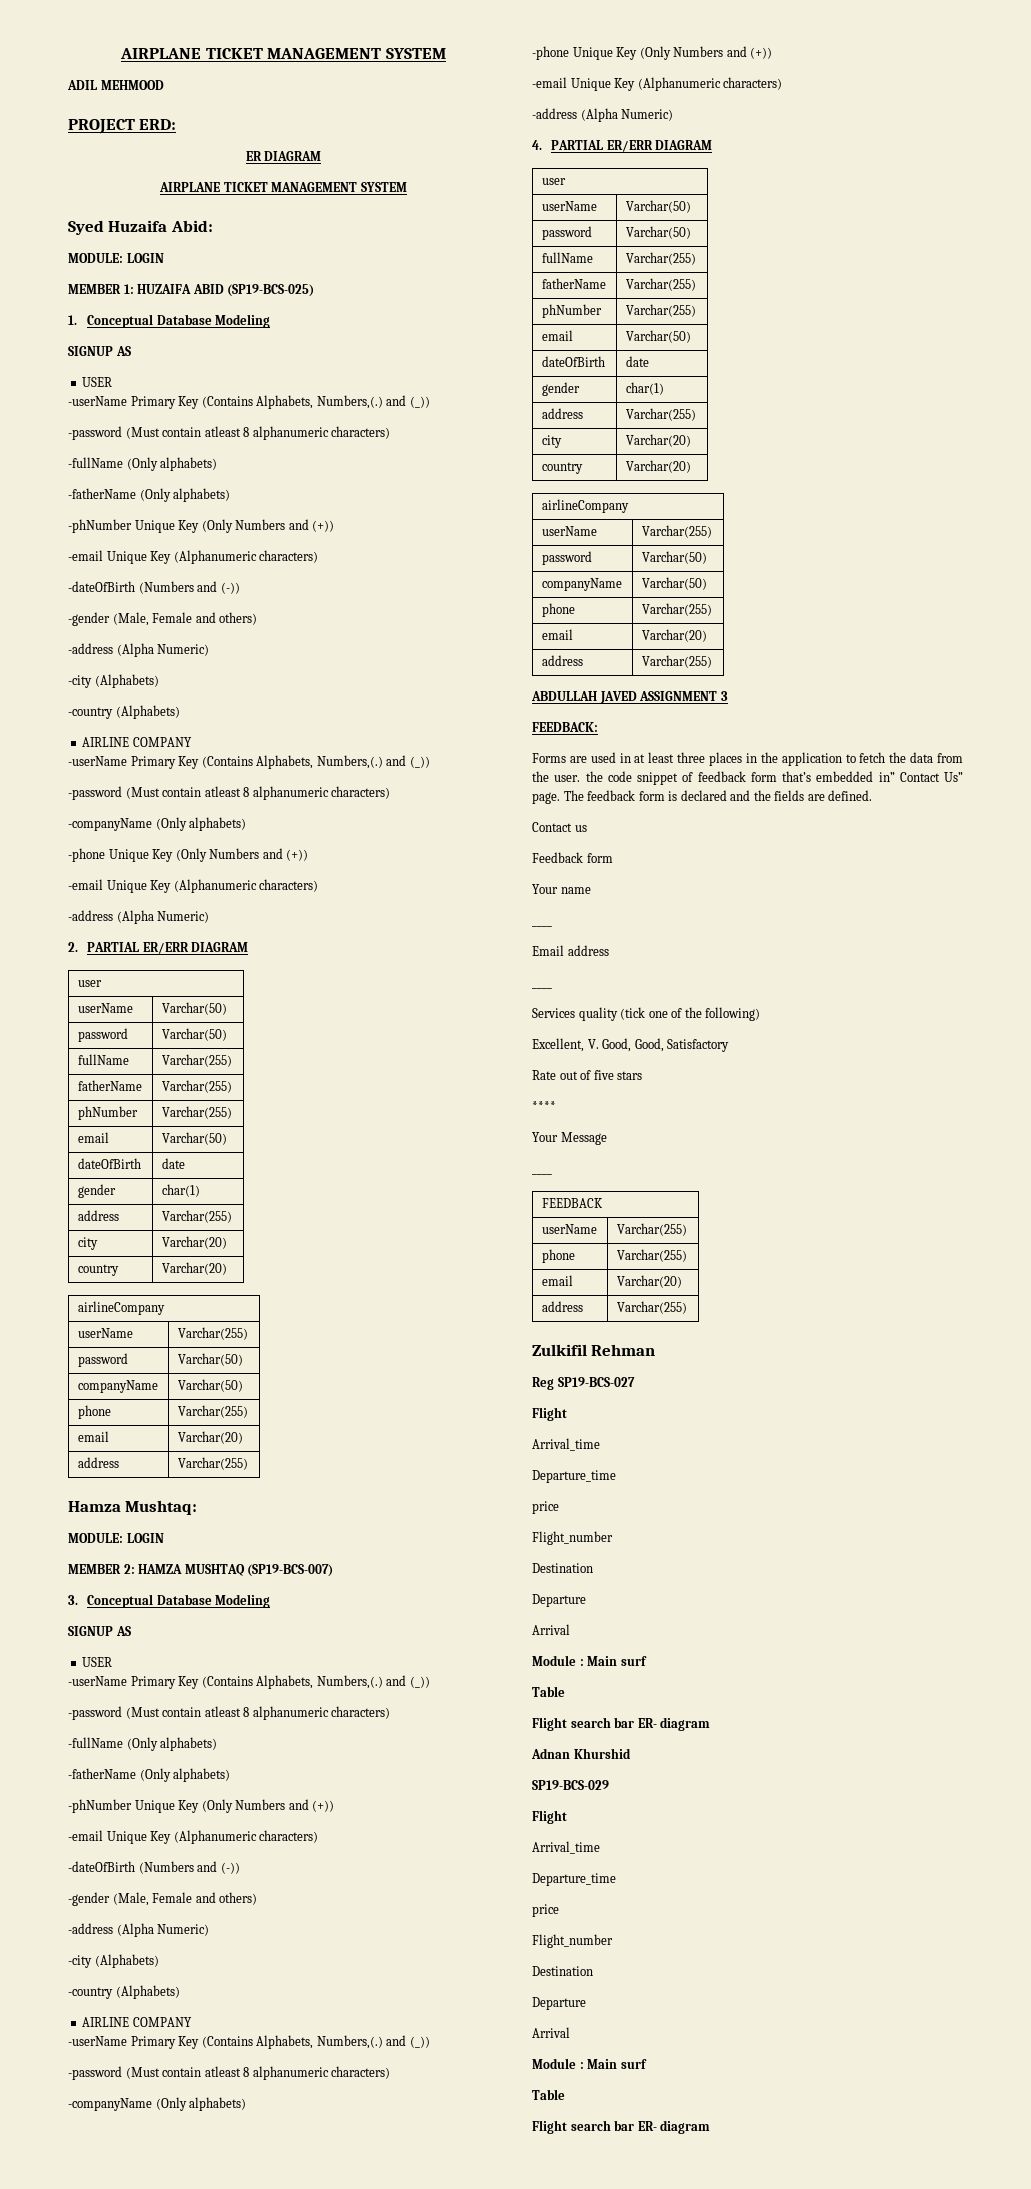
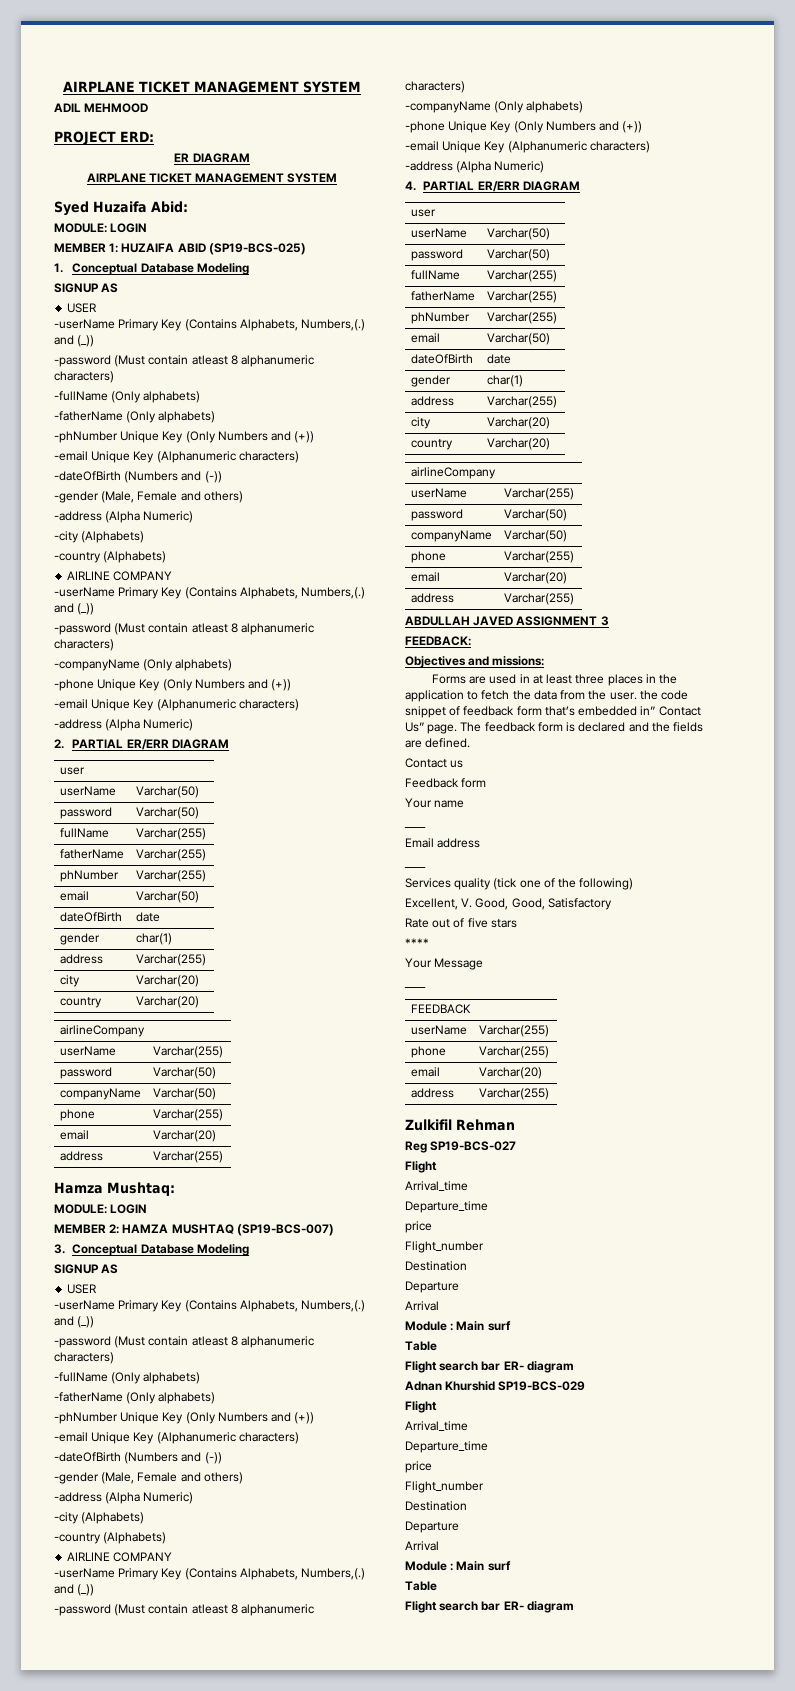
(598, 727) none -> [405,656,545,668] // Objectives and missions:
(631, 1753) // -> (496, 1386) none

